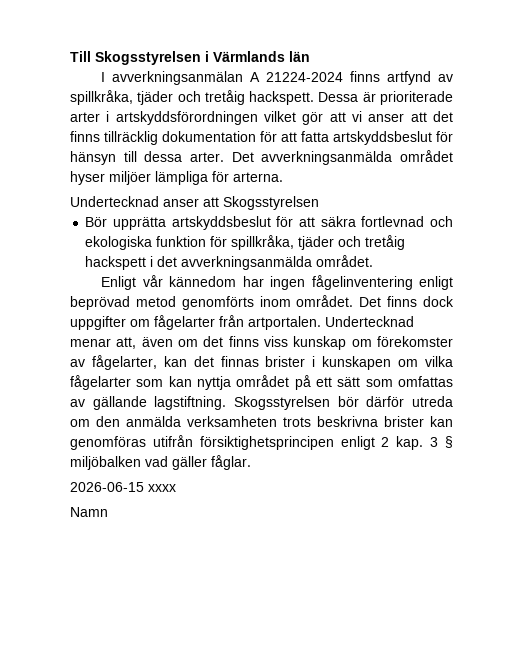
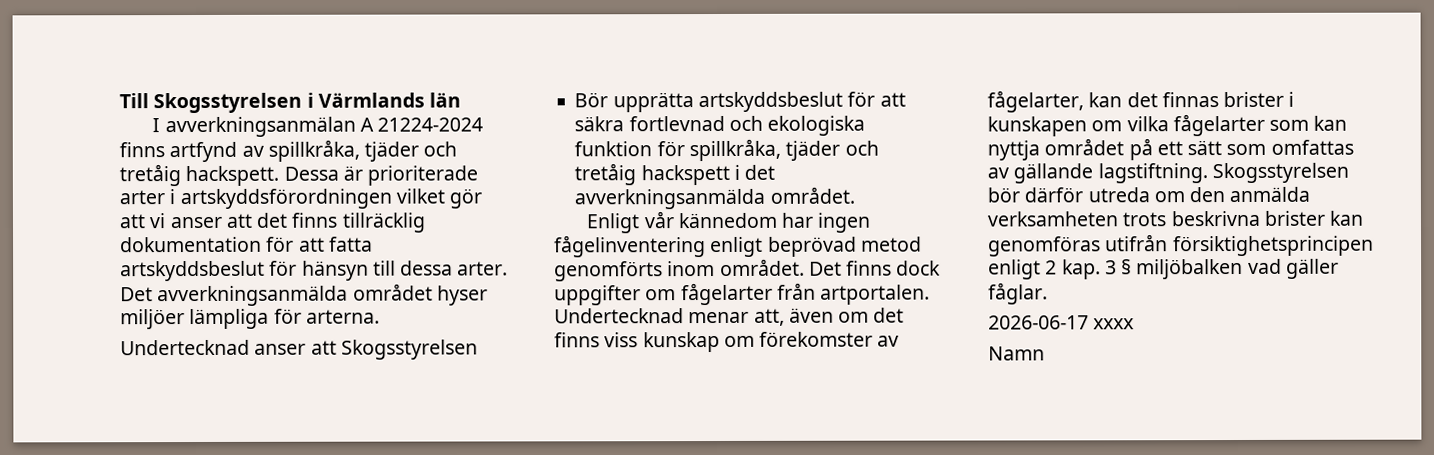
[70,482,144,492] 2026-06-15 -> [988,315,1089,330] 2026-06-17

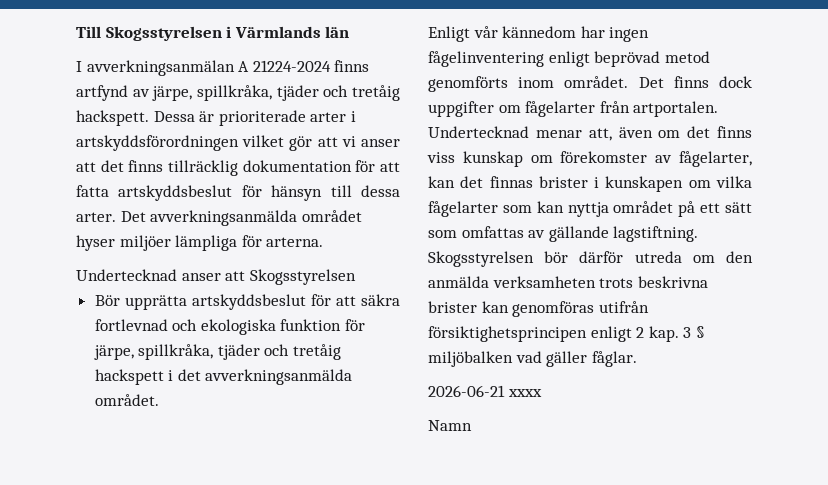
(264, 151) none -> [152,86,193,101] järpe,
(685, 149) none -> [93,345,134,360] järpe,
[988,315,1089,330] 2026-06-17 -> [428,385,505,397] 2026-06-21

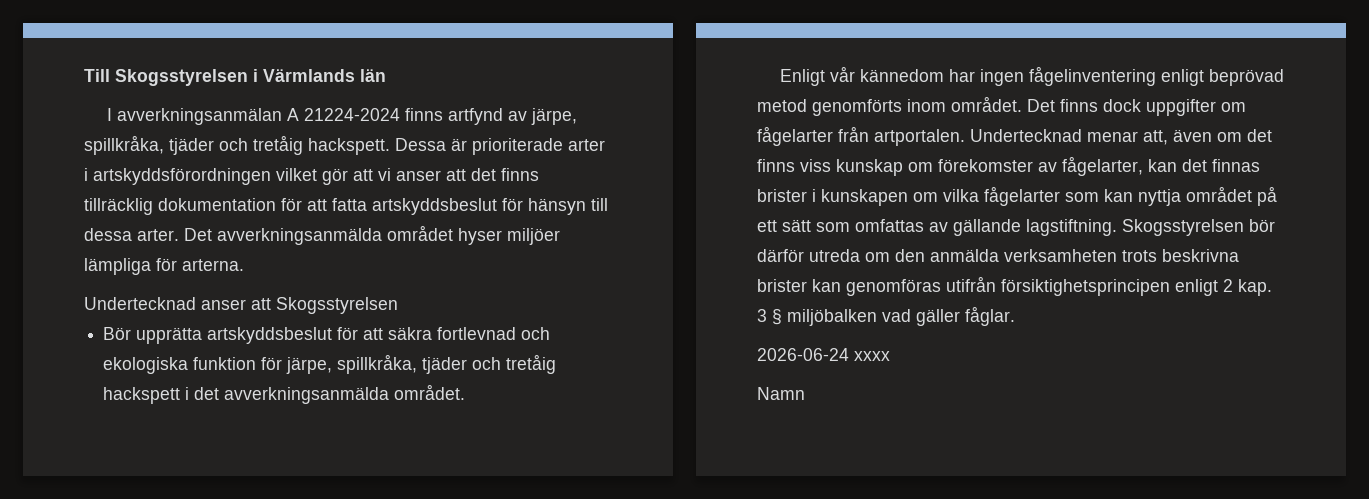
[428,385,505,397] 2026-06-21 -> [757,348,849,361] 2026-06-24

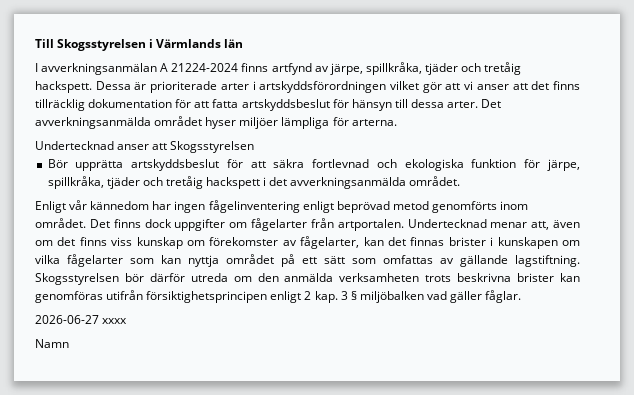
[757,348,849,361] 2026-06-24 -> [35,315,99,324] 2026-06-27

